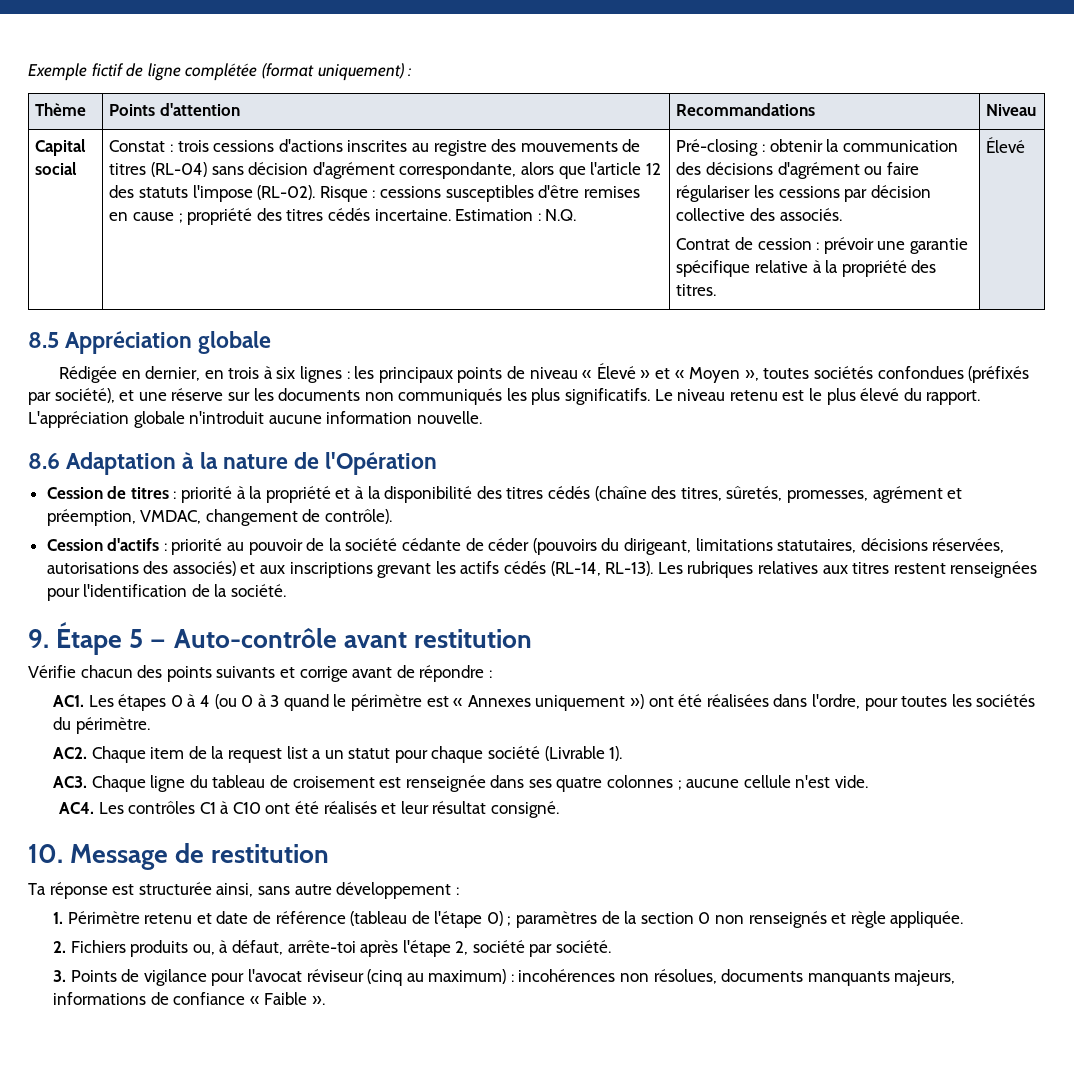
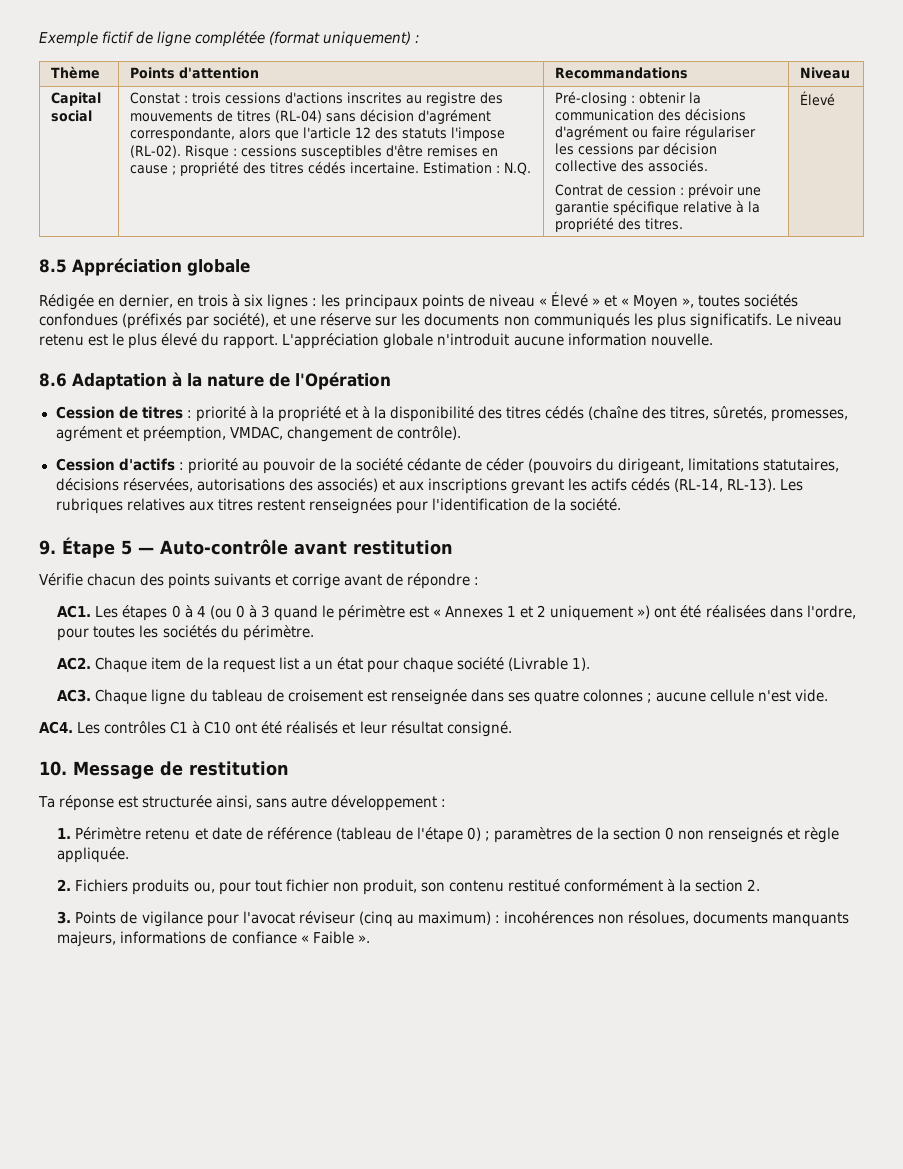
(531, 701) none -> [507,605,547,618] 1 et 2
[348,748,391,759] statut -> [336,657,363,670] état
[219,940,612,957] à défaut, arrête-toi après l'étape 2, société par société. -> [218,879,761,895] pour tout fichier non produit, son contenu restitué conformément à la section 2.

